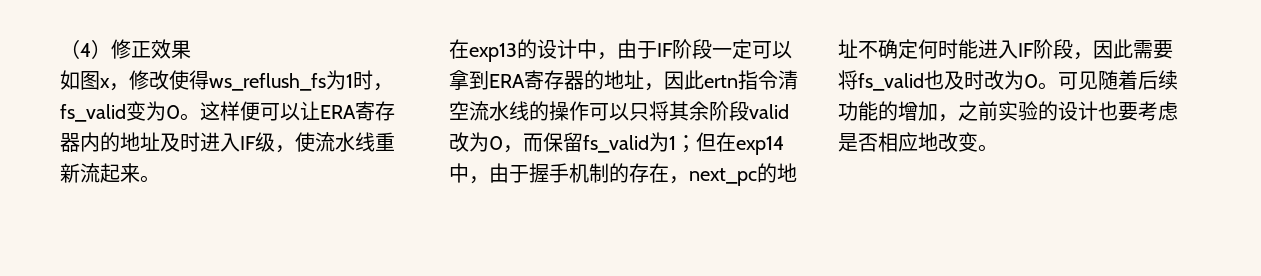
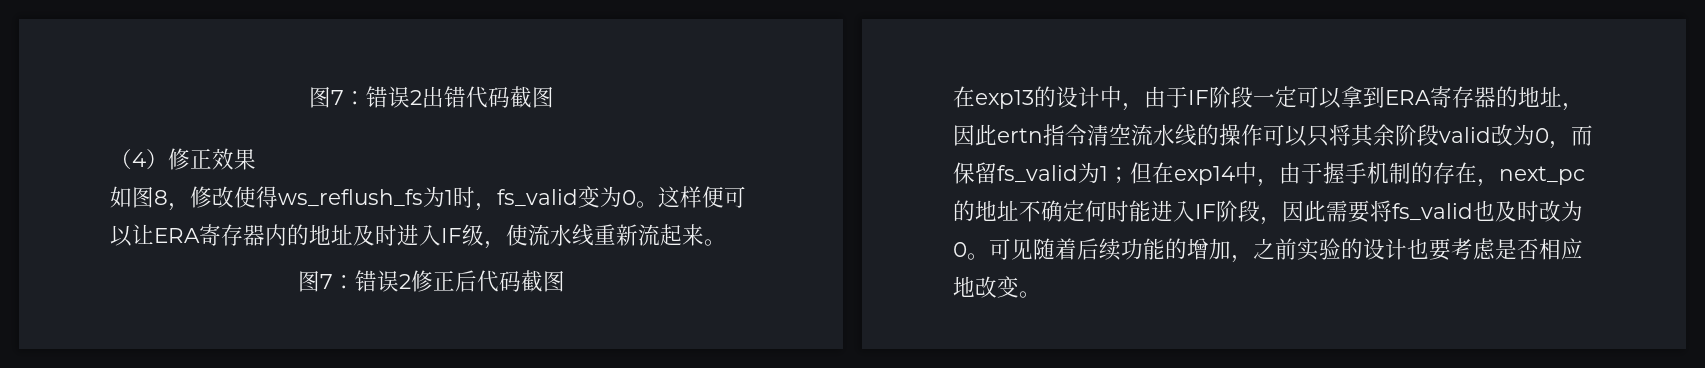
(60, 49) none -> [308,86,554,108] 图7：错误2出错代码截图 //
[100,78,110,88] x -> [154,190,168,205] 8
(160, 179) none -> [297,270,565,292] // 图7：错误2修正后代码截图

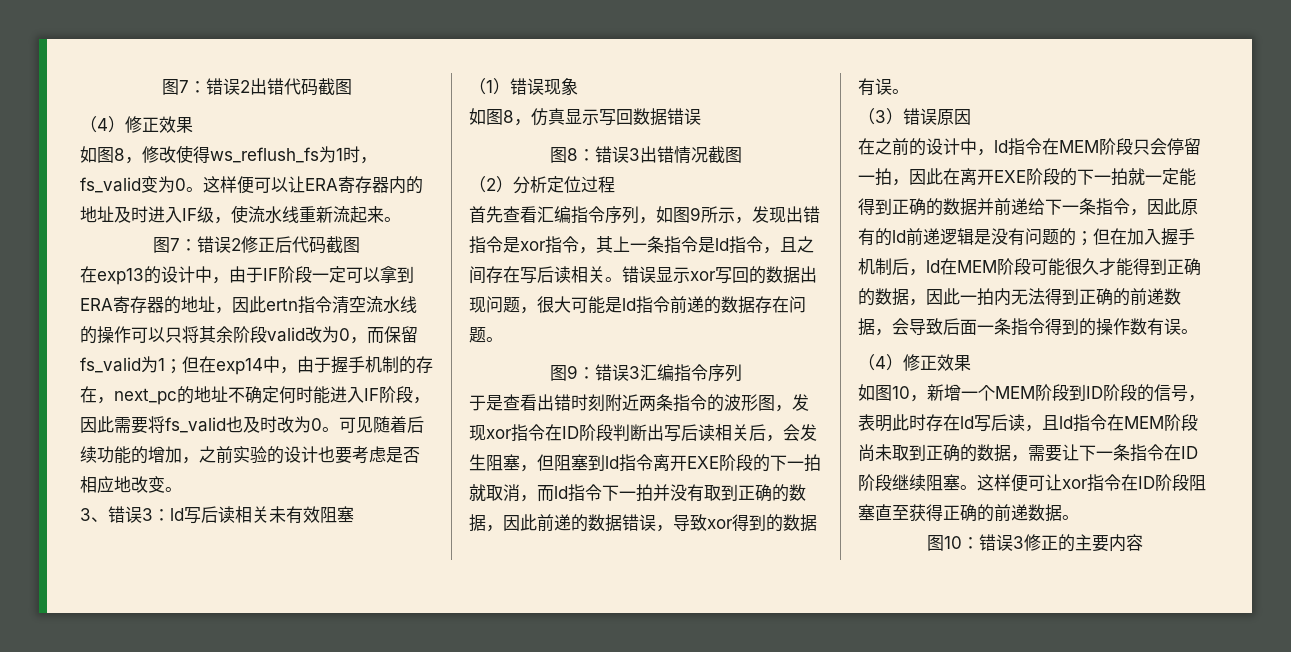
(1041, 294) none -> [80,506,354,524] [469,78,578,95] [469,108,701,126] [549,146,742,164] [469,176,615,194] [469,206,820,224] [469,236,814,254] [469,266,817,284] [469,296,806,314] [469,327,503,343] [549,364,742,382] [469,394,809,412] [469,424,817,442] [469,454,821,472] [469,484,806,502] [469,514,817,532] [858,78,909,96] [858,108,971,125] [858,138,1201,156] [858,168,1196,186] [858,198,1198,216] [858,228,1195,246] [858,258,1201,276] [858,288,1181,306] [858,318,1198,336] [858,354,971,371] [858,384,1205,402] [858,414,1198,432] [858,444,1198,462] [858,474,1206,492] [858,504,1079,522] [926,534,1143,552] // 3、错误3：ld写后读相关未有效阻塞 // （1）错误现象 // 如图8，仿真显示写回数据错误 // 图8：错误3出错情况截图 // （2）分析定位过程 // 首先查看汇编指令序列，如图9所示，发现出错指令是xor指令，其上一条指令是ld指令，且之间存在写后读相关。错误显示xor写回的数据出现问题，很大可能是ld指令前递的数据存在问题。 // 图9：错误3汇编指令序列 // 于是查看出错时刻附近两条指令的波形图，发现xor指令在ID阶段判断出写后读相关后，会发生阻塞，但阻塞到ld指令离开EXE阶段的下一拍就取消，而ld指令下一拍并没有取到正确的数据，因此前递的数据错误，导致xor得到的数据有误。 // （3）错误原因 // 在之前的设计中，ld指令在MEM阶段只会停留一拍，因此在离开EXE阶段的下一拍就一定能得到正确的数据并前递给下一条指令，因此原有的ld前递逻辑是没有问题的；但在加入握手机制后，ld在MEM阶段可能很久才能得到正确的数据，因此一拍内无法得到正确的前递数据，会导致后面一条指令得到的操作数有误。 // （4）修正效果 // 如图10，新增一个MEM阶段到ID阶段的信号，表明此时存在ld写后读，且ld指令在MEM阶段尚未取到正确的数据，需要让下一条指令在ID阶段继续阻塞。这样便可让xor指令在ID阶段阻塞直至获得正确的前递数据。 // 图10：错误3修正的主要内容

